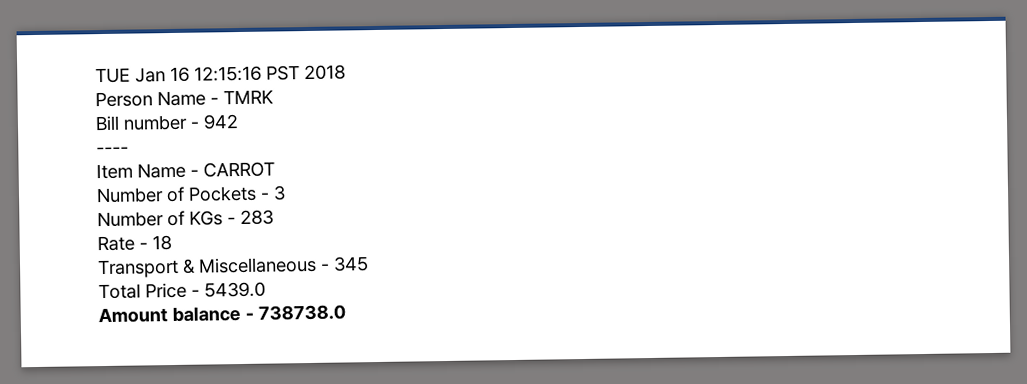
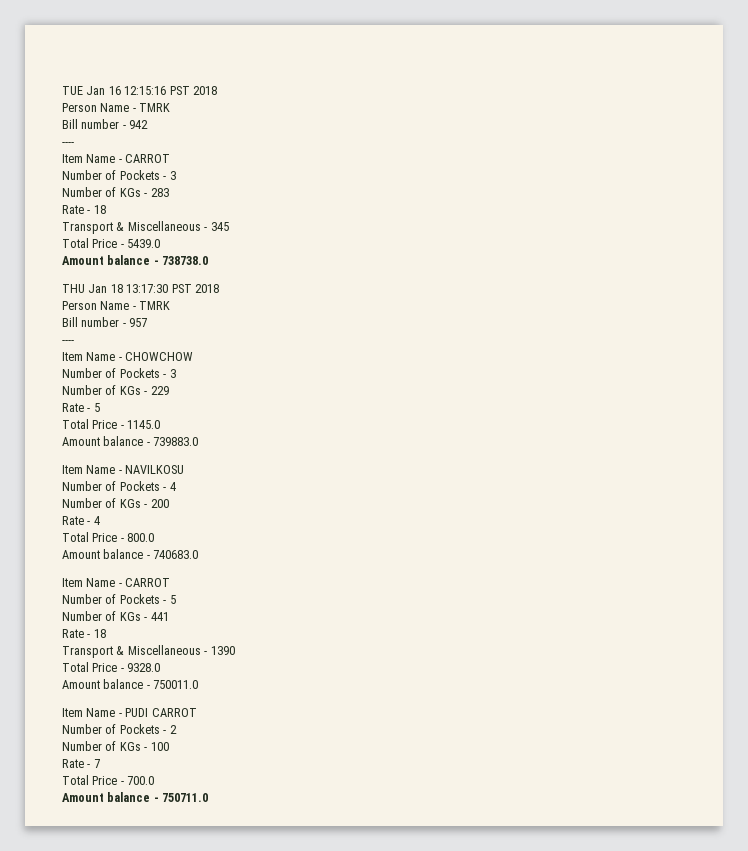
(346, 312) none -> [62,284,219,293] [62,301,171,310] [62,317,148,327] [62,340,74,344] [62,352,194,361] [62,368,176,378] [62,385,169,395] [62,403,100,412] [62,419,161,429] [62,436,199,446] [62,465,185,474] [62,481,176,491] [62,498,169,508] [62,516,100,525] [62,532,155,542] [62,549,199,559] [62,578,171,587] [62,594,176,604] [62,611,169,621] [62,629,106,638] [62,645,235,658] [62,662,161,672] [62,679,199,689] [62,708,197,717] [62,724,177,734] [62,741,169,751] [62,759,100,768] [62,775,155,785] [62,792,209,802] // THU Jan 18 13:17:30 PST 2018 // Person Name - TMRK // Bill number - 957 // ---- // Item Name - CHOWCHOW // Number of Pockets - 3 // Number of KGs - 229 // Rate - 5 // Total Price - 1145.0 // Amount balance - 739883.0 // Item Name - NAVILKOSU // Number of Pockets - 4 // Number of KGs - 200 // Rate - 4 // Total Price - 800.0 // Amount balance - 740683.0 // Item Name - CARROT // Number of Pockets - 5 // Number of KGs - 441 // Rate - 18 // Transport & Miscellaneous - 1390 // Total Price - 9328.0 // Amount balance - 750011.0 // Item Name - PUDI CARROT // Number of Pockets - 2 // Number of KGs - 100 // Rate - 7 // Total Price - 700.0 // Amount balance - 750711.0

